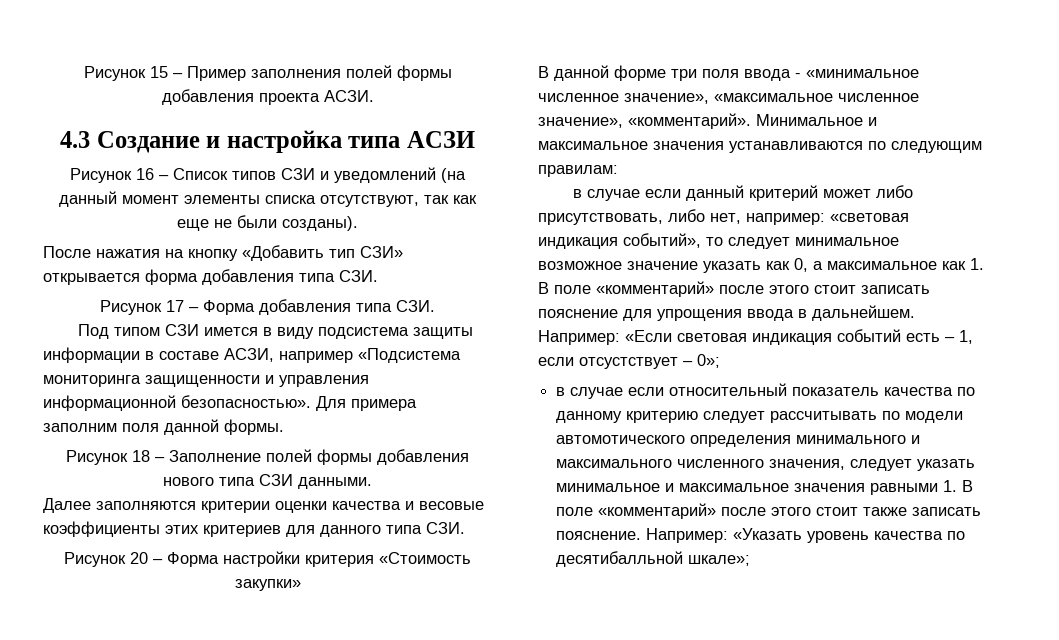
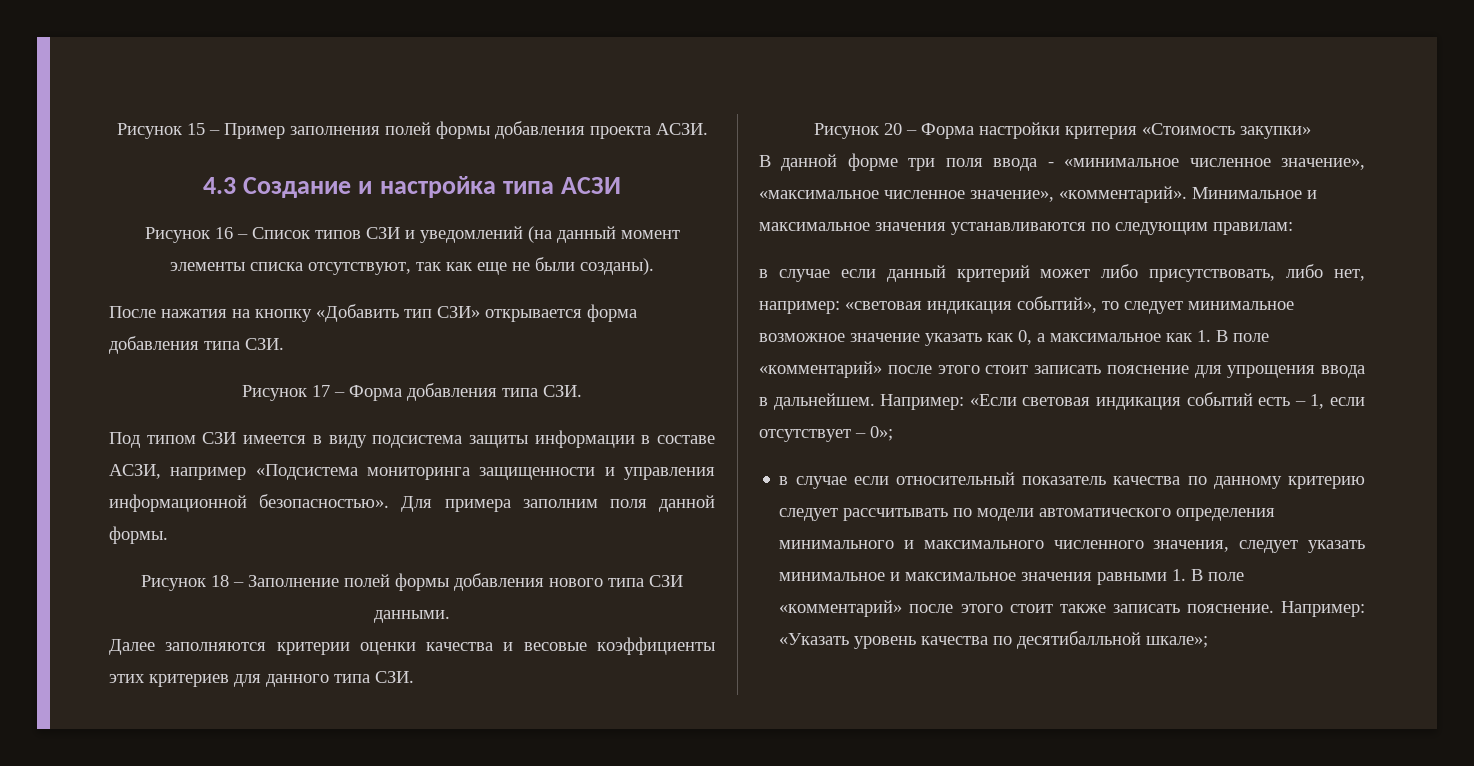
[204,327,259,336] имется -> [243,435,307,444] имеется
[579,357,678,369] отсустствует -> [759,429,851,442] отсутствует
[556,435,686,444] автомотического -> [1039,508,1172,517] автоматического

